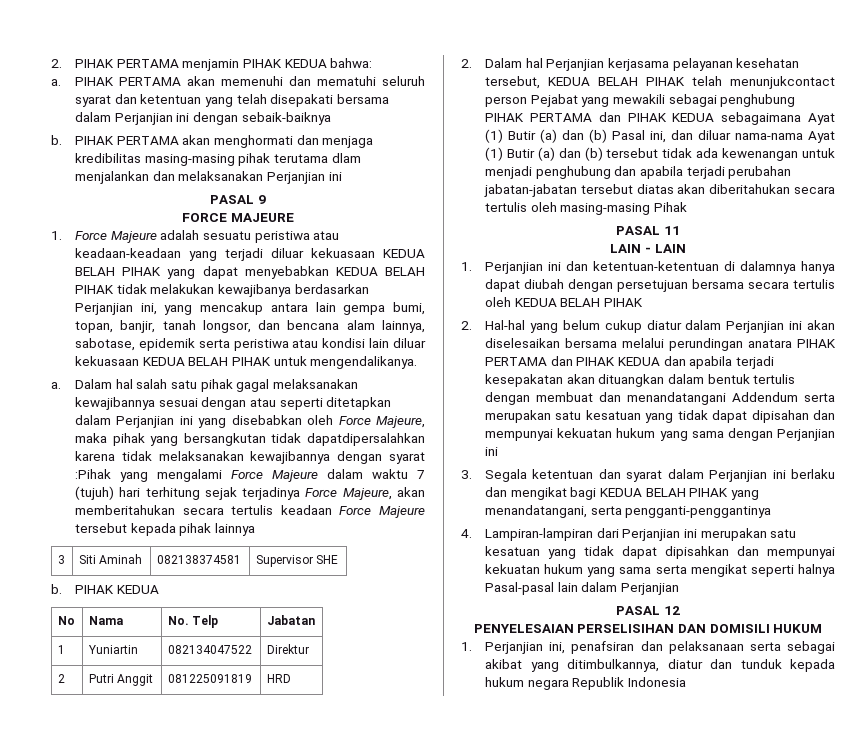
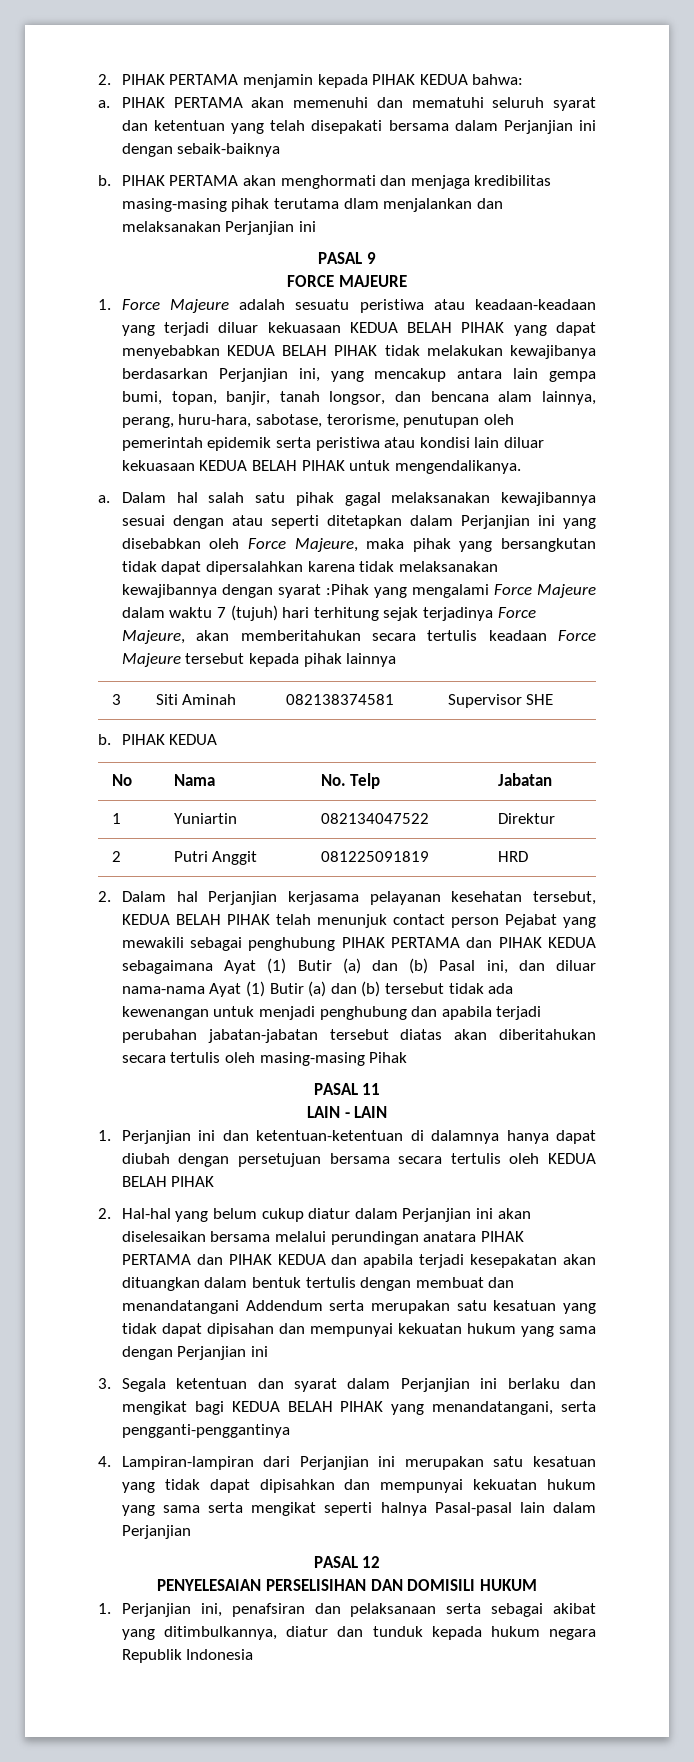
(240, 65) none -> [317,74,368,88] kepada
[75,338,136,351] sabotase, -> [121,414,514,428] [121,437,203,451] perang, huru-hara, sabotase, terorisme, penutupan oleh pemerintah
[306,433,425,446] dapatdipersalahkan -> [161,561,304,575] dapat dipersalahkan
[730,76,835,89] menunjukcontact -> [316,914,445,928] menunjuk contact

